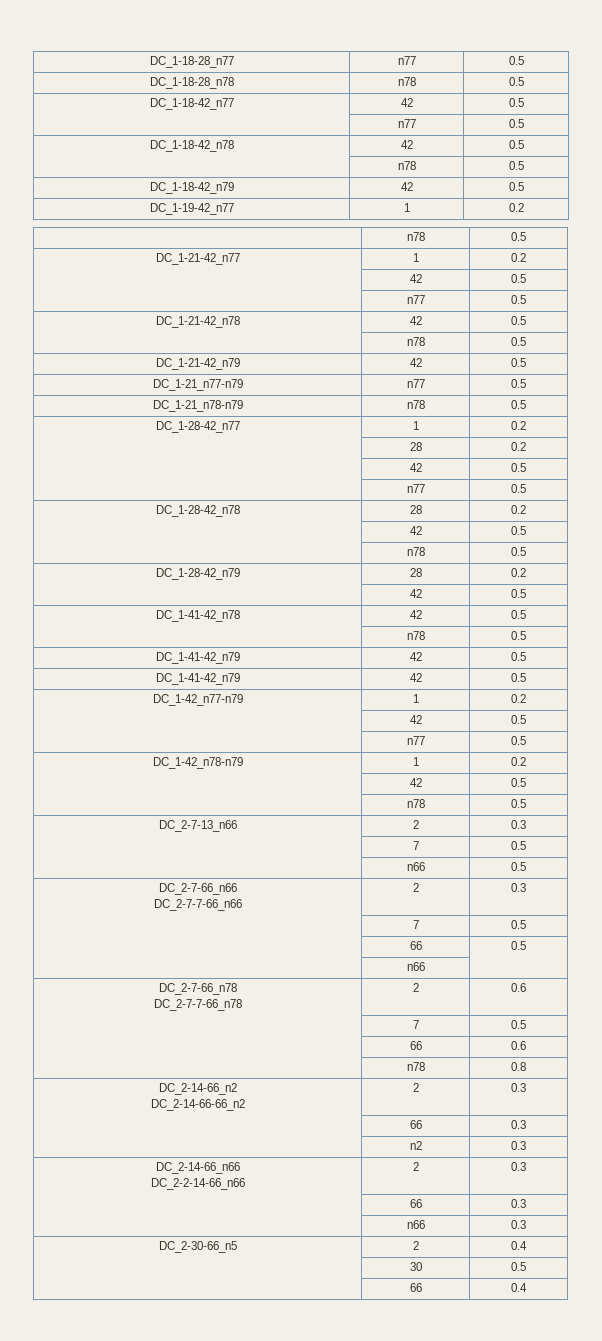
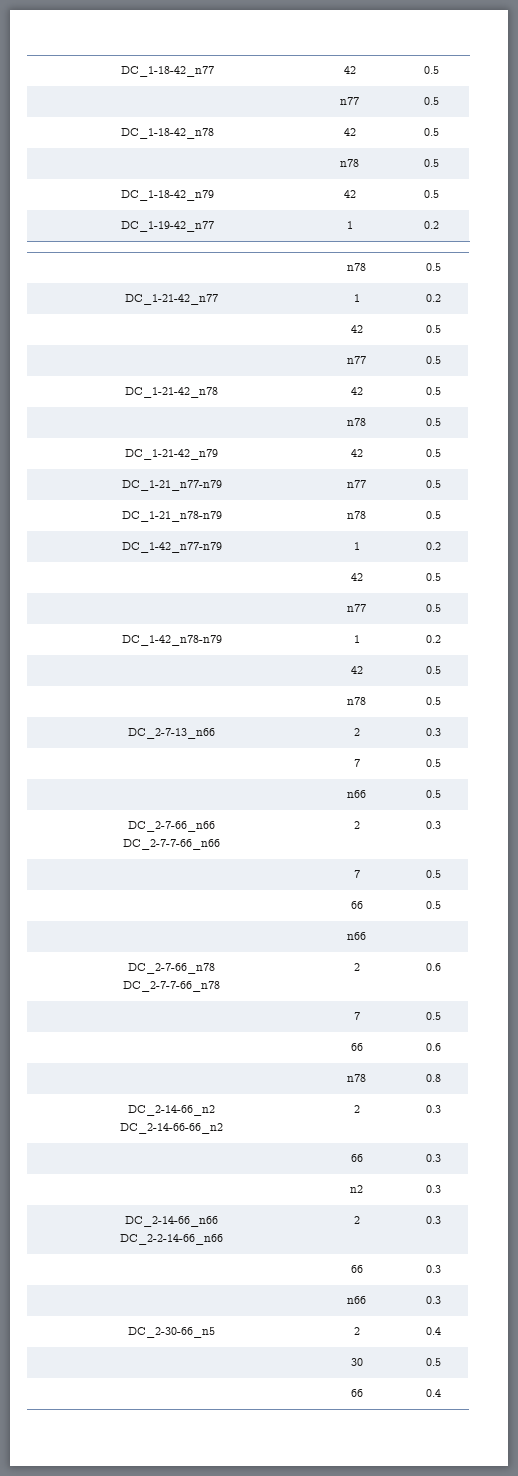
[149,56,234,68] [397,56,416,65] [508,56,524,65] [149,77,234,89] [397,77,416,86] [508,77,524,86] DC_1-18-28_n77 | n77 | 0.5 // DC_1-18-28_n78 | n78 | 0.5 // -> (120, 71) none
[155,421,240,433] [412,421,419,430] [511,421,526,430] [409,442,422,451] [511,442,526,451] [409,463,422,472] [511,463,526,472] [406,484,425,493] [511,484,526,493] [155,505,240,517] [409,505,422,514] [511,505,526,514] [409,526,422,535] [511,526,526,535] [406,547,425,556] [511,547,526,556] [155,568,240,580] [409,568,422,577] [511,568,526,577] [409,589,422,598] [511,589,526,598] [155,610,240,622] [409,610,422,619] [511,610,526,619] [406,631,425,640] [511,631,526,640] [155,652,240,664] [409,652,422,661] [511,652,526,661] [155,673,240,685] [409,673,422,682] [511,673,526,682] // DC_1-28-42_n77 | 1 | 0.2 // | 28 | 0.2 // | 42 | 0.5 // | n77 | 0.5 // DC_1-28-42_n78 | 28 | 0.2 // | 42 | 0.5 // | n78 | 0.5 // DC_1-28-42_n79 | 28 | 0.2 // | 42 | 0.5 // DC_1-41-42_n78 | 42 | 0.5 // | n78 | 0.5 // DC_1-41-42_n79 | 42 | 0.5 // DC_1-41-42_n79 | 42 | 0.5 -> (441, 515) none

